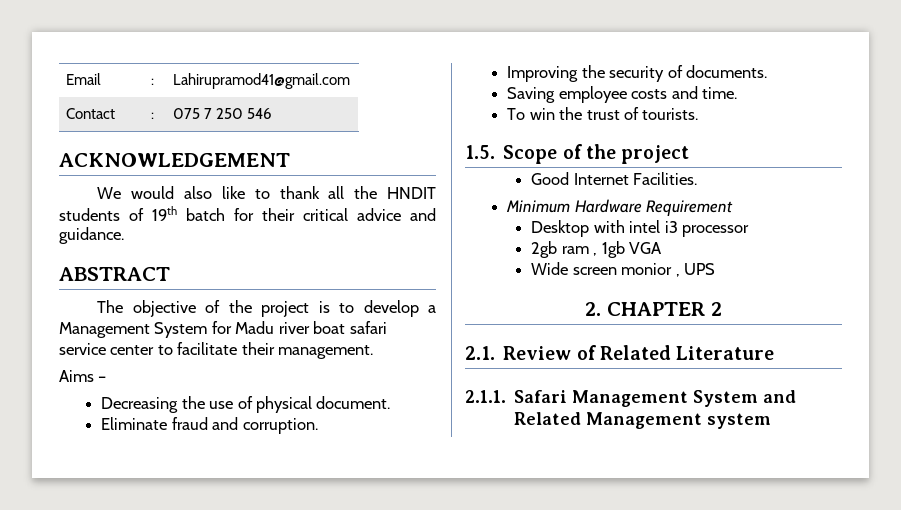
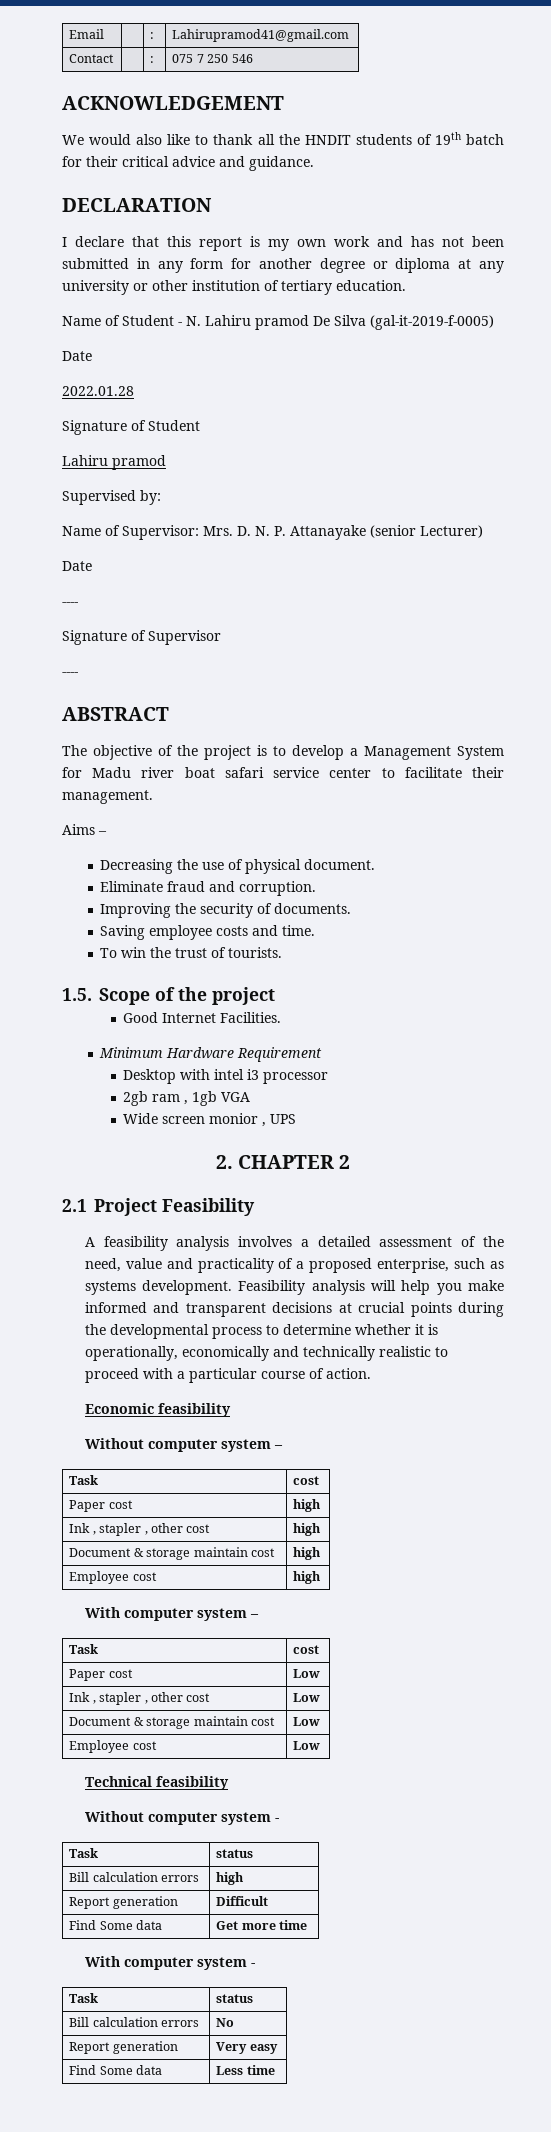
(124, 235) none -> [62,198,212,212] [62,236,504,251] [62,258,505,273] [62,280,406,295] [62,315,494,330] [62,351,92,361] [62,386,134,396] [62,420,200,435] [62,455,166,470] [62,490,161,505] [62,525,483,540] [62,561,92,571] [62,602,78,606] [62,630,221,645] [62,672,78,676] // DECLARATION // I declare that this report is my own work and has not been submitted in any form for another degree or diploma at any university or other institution of tertiary education. // Name of Student - N. Lahiru pramod De Silva (gal-it-2019-f-0005) // Date // 2022.01.28 // Signature of Student // Lahiru pramod // Supervised by: // Name of Supervisor: Mrs. D. N. P. Attanayake (senior Lecturer) // Date // ---- // Signature of Supervisor // ----
[465,345,775,360] [465,390,797,407] [514,412,772,429] 2.1. Review of Related Literature // 2.1.1. Safari Management System and Related Management system -> [62,1198,255,1216] [84,1236,504,1251] [84,1258,504,1273] [84,1280,504,1295] [84,1302,505,1317] [84,1324,438,1339] [84,1346,448,1361] [84,1368,371,1383] [84,1403,231,1417] [84,1438,283,1452] [69,1475,99,1485] [293,1476,320,1485] [69,1500,133,1512] [293,1499,322,1512] [69,1523,211,1536] [293,1523,322,1536] [69,1547,275,1560] [293,1547,322,1560] [69,1571,157,1584] [293,1571,322,1584] [84,1607,259,1621] [69,1644,99,1654] [293,1645,320,1654] [69,1669,133,1681] [293,1669,321,1678] [69,1692,211,1705] [293,1693,321,1702] [69,1716,275,1729] [293,1717,321,1726] [69,1740,157,1753] [293,1741,321,1750] [84,1776,229,1790] [84,1811,279,1825] [69,1848,99,1858] [216,1849,254,1858] [69,1872,200,1882] [216,1872,245,1885] [69,1896,178,1909] [216,1896,269,1906] [69,1920,163,1930] [216,1920,308,1930] [84,1956,255,1970] [69,1993,99,2003] [216,1994,254,2003] [69,2017,200,2027] [216,2018,235,2027] [69,2041,178,2054] [216,2042,278,2054] [69,2065,163,2075] [216,2065,275,2075] 2.1 Project Feasibility // A feasibility analysis involves a detailed assessment of the need, value and practicality of a proposed enterprise, such as systems development. Feasibility analysis will help you make informed and transparent decisions at crucial points during the developmental process to determine whether it is operationally, economically and technically realistic to proceed with a particular course of action. // Economic feasibility // Without computer system – // Task | cost // Paper cost | high // Ink , stapler , other cost | high // Document & storage maintain cost | high // Employee cost | high // With computer system – // Task | cost // Paper cost | Low // Ink , stapler , other cost | Low // Document & storage maintain cost | Low // Employee cost | Low // Technical feasibility // Without computer system - // Task | status // Bill calculation errors | high // Report generation | Difficult // Find Some data | Get more time // With computer system - // Task | status // Bill calculation errors | No // Report generation | Very easy // Find Some data | Less time

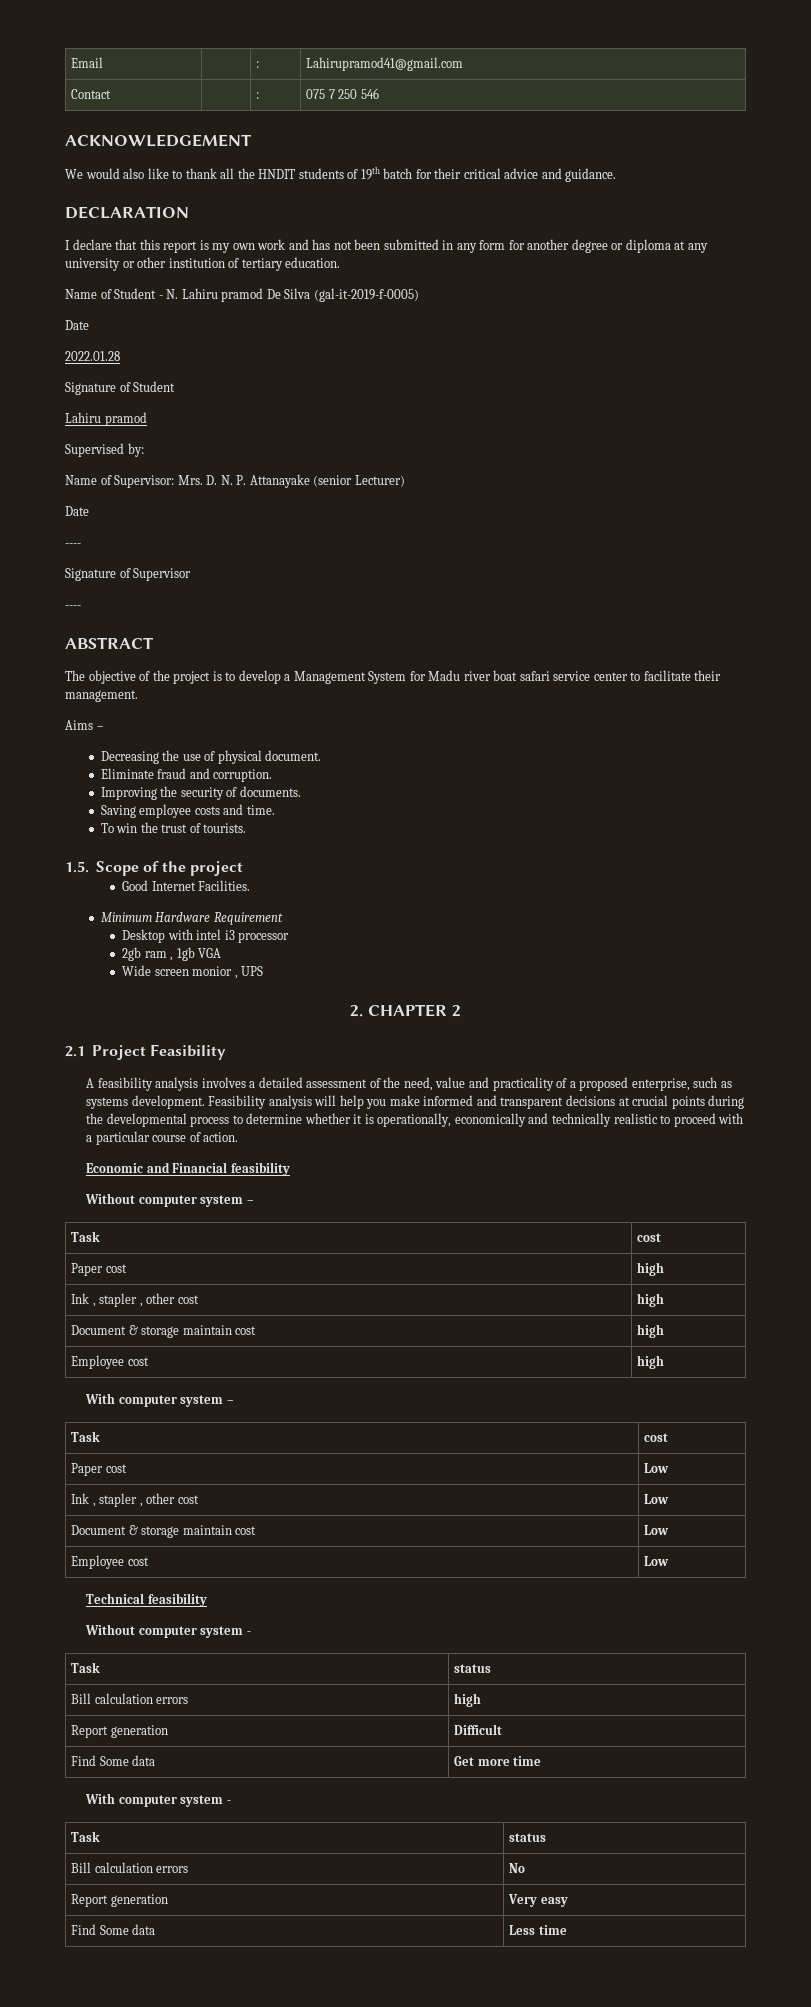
(154, 1408) none -> [146,1162,228,1173] and Financial

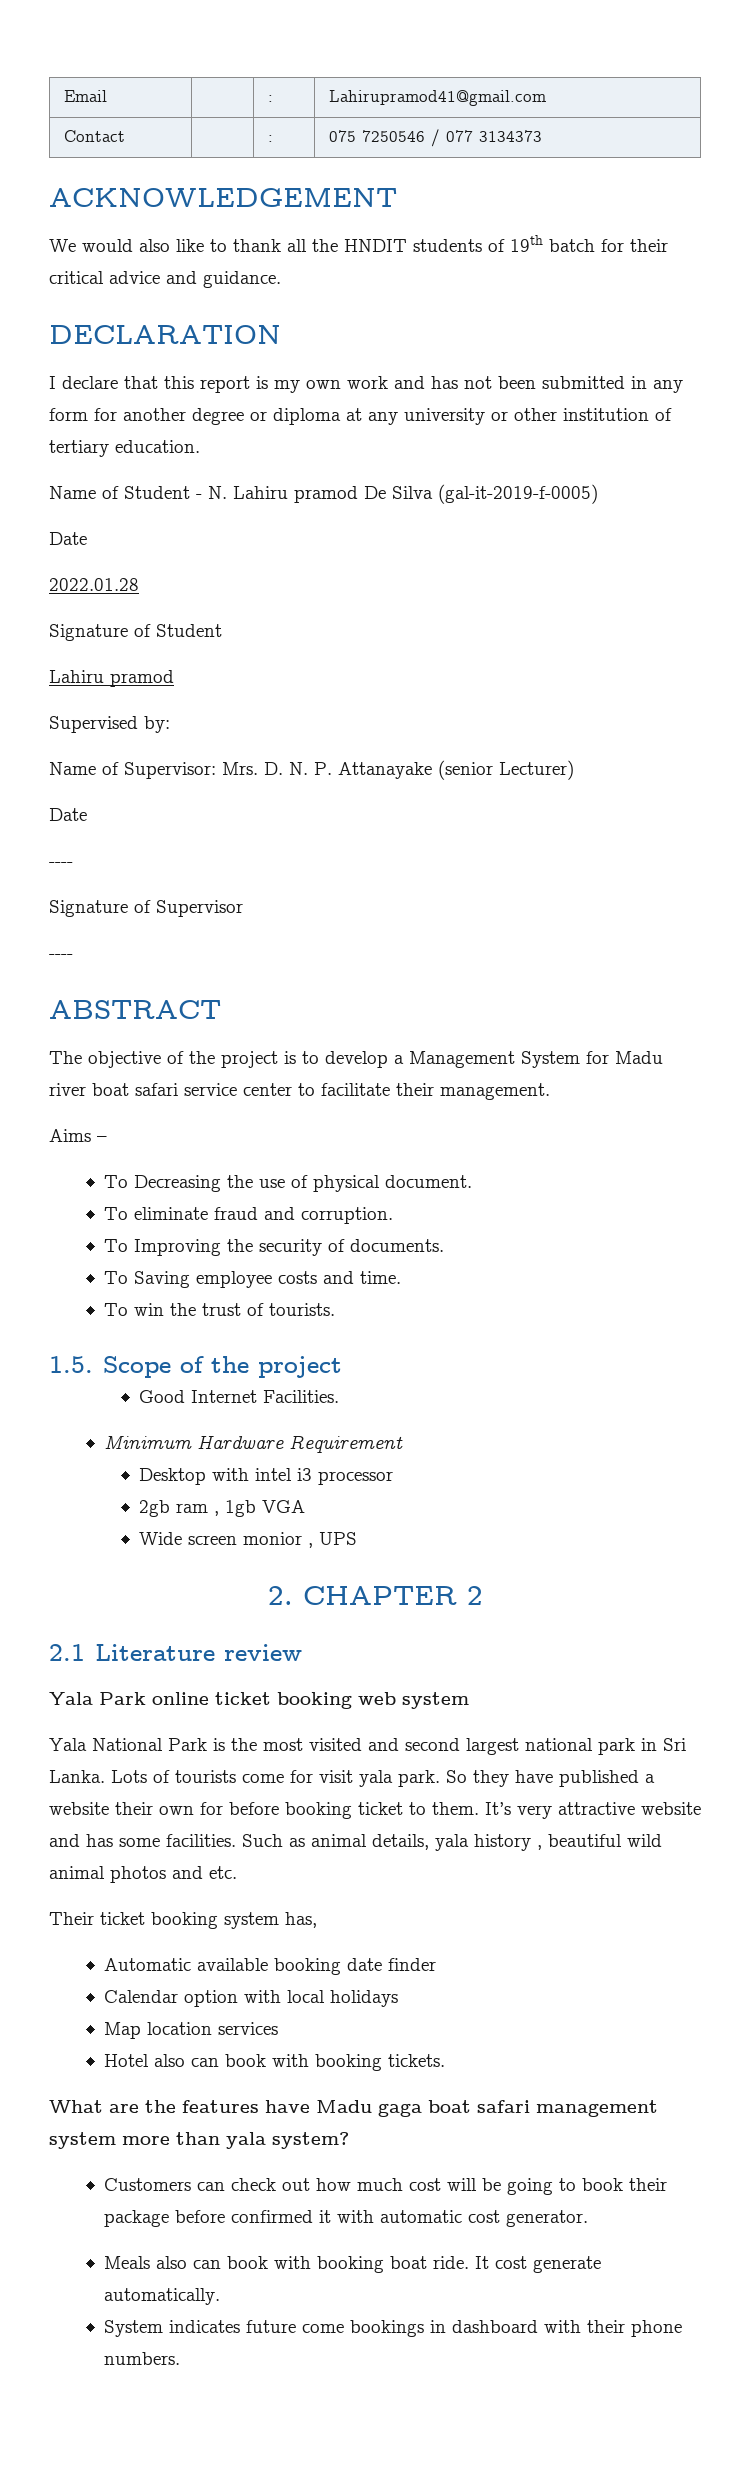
[328,88,379,99] 7 250 546 -> [361,129,542,147] 7250546 / 077 3134373
(104, 728) none -> [104,1175,129,1188] To
[100,768,154,779] Eliminate -> [104,1207,209,1220] To eliminate
(273, 775) none -> [104,1239,129,1252] To
(301, 791) none -> [104,1271,129,1284] To
[91,1044,226,1060] [86,1077,732,1091] [86,1095,745,1109] [86,1113,744,1127] [86,1131,239,1145] [86,1162,290,1176] [85,1193,254,1207] [71,1231,101,1242] [637,1233,662,1242] [71,1263,127,1276] [637,1262,665,1276] [71,1293,199,1307] [637,1293,665,1307] [71,1325,257,1338] [637,1324,665,1338] [71,1355,149,1369] [637,1355,665,1369] [85,1393,234,1407] [71,1431,101,1442] [644,1433,669,1442] [71,1463,127,1476] [644,1463,670,1473] [71,1493,199,1507] [644,1494,670,1504] [71,1525,257,1538] [644,1525,670,1535] [71,1555,149,1569] [644,1556,670,1566] [86,1593,207,1607] [85,1624,251,1638] [71,1662,101,1673] [454,1664,492,1673] [71,1693,189,1704] [454,1693,482,1707] [71,1725,168,1738] [454,1724,503,1735] [71,1755,156,1766] [454,1756,542,1766] [85,1793,231,1807] [71,1831,101,1842] [509,1833,547,1842] [71,1862,189,1873] [509,1863,526,1873] [71,1894,168,1907] [508,1894,568,1907] [71,1924,156,1935] [509,1925,567,1935] Project Feasibility // A feasibility analysis involves a detailed assessment of the need, value and practicality of a proposed enterprise, such as systems development. Feasibility analysis will help you make informed and transparent decisions at crucial points during the developmental process to determine whether it is operationally, economically and technically realistic to proceed with a particular course of action. // Economic and Financial feasibility // Without computer system – // Task | cost // Paper cost | high // Ink , stapler , other cost | high // Document & storage maintain cost | high // Employee cost | high // With computer system – // Task | cost // Paper cost | Low // Ink , stapler , other cost | Low // Document & storage maintain cost | Low // Employee cost | Low // Technical feasibility // Without computer system - // Task | status // Bill calculation errors | high // Report generation | Difficult // Find Some data | Get more time // With computer system - // Task | status // Bill calculation errors | No // Report generation | Very easy // Find Some data | Less time -> [94,1644,302,1661] [49,1692,469,1709] [49,1738,686,1755] [49,1770,655,1787] [49,1802,701,1819] [49,1834,662,1851] [49,1866,237,1883] [49,1912,317,1929] [104,1958,437,1975] [104,1990,399,2007] [104,2022,279,2039] [104,2054,446,2071] [49,2100,658,2117] [49,2132,349,2149] [104,2178,668,2195] [104,2210,589,2227] [104,2256,602,2273] [104,2288,221,2305] [104,2320,683,2337] [104,2352,181,2365] Literature review // Yala Park online ticket booking web system // Yala National Park is the most visited and second largest national park in Sri Lanka. Lots of tourists come for visit yala park. So they have published a website their own for before booking ticket to them. It’s very attractive website and has some facilities. Such as animal details, yala history , beautiful wild animal photos and etc. // Their ticket booking system has, // Automatic available booking date finder // Calendar option with local holidays // Map location services // Hotel also can book with booking tickets. // What are the features have Madu gaga boat safari management system more than yala system? // Customers can check out how much cost will be going to book their package before confirmed it with automatic cost generator. // Meals also can book with booking boat ride. It cost generate automatically. // System indicates future come bookings in dashboard with their phone numbers.

